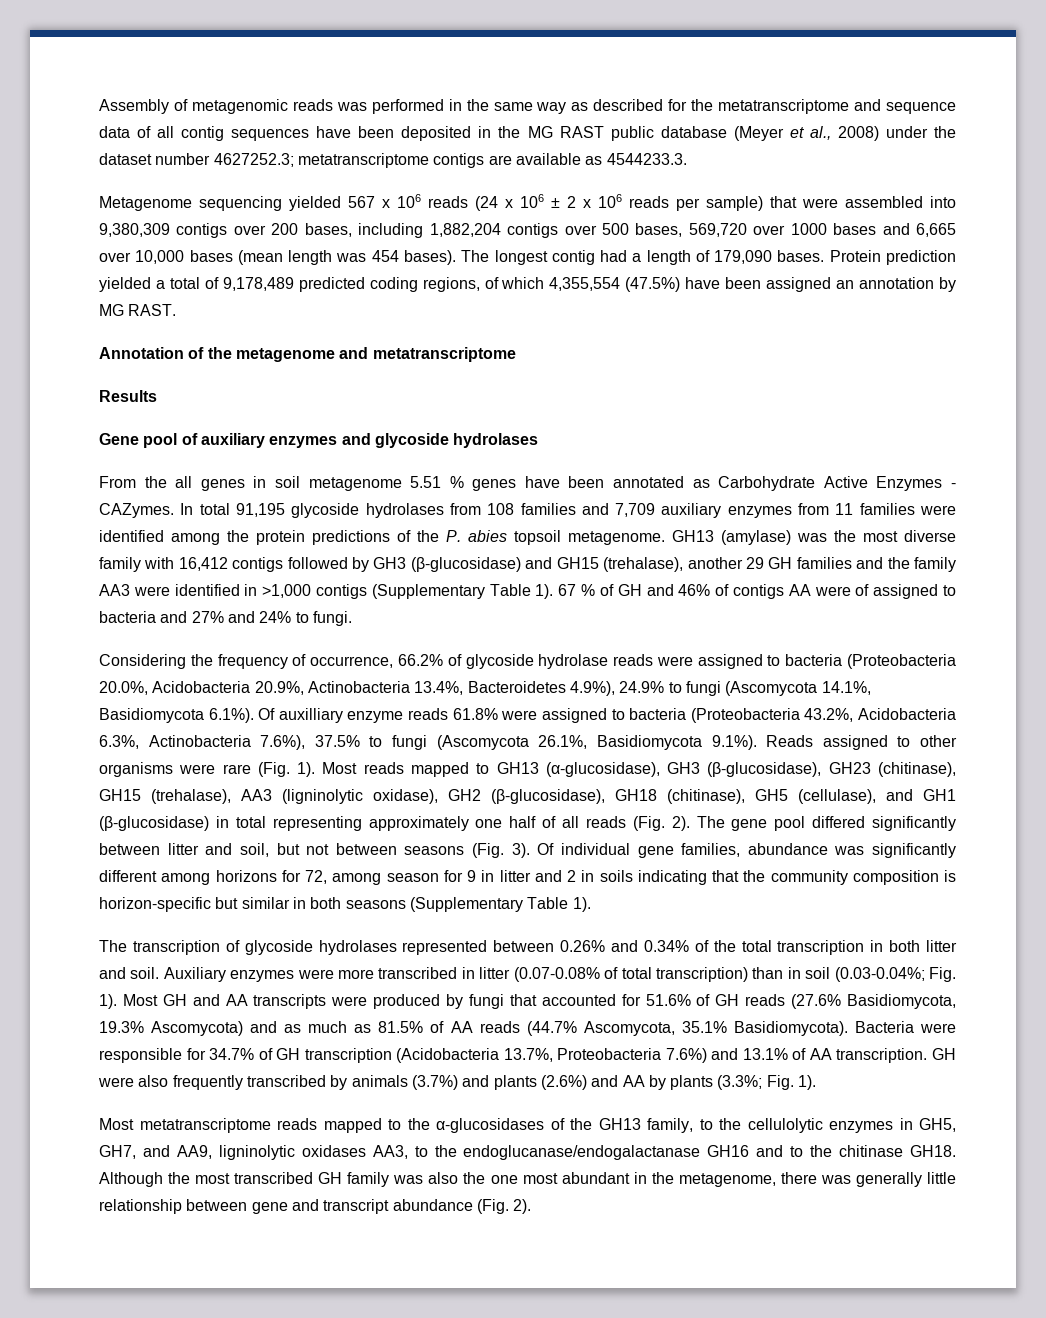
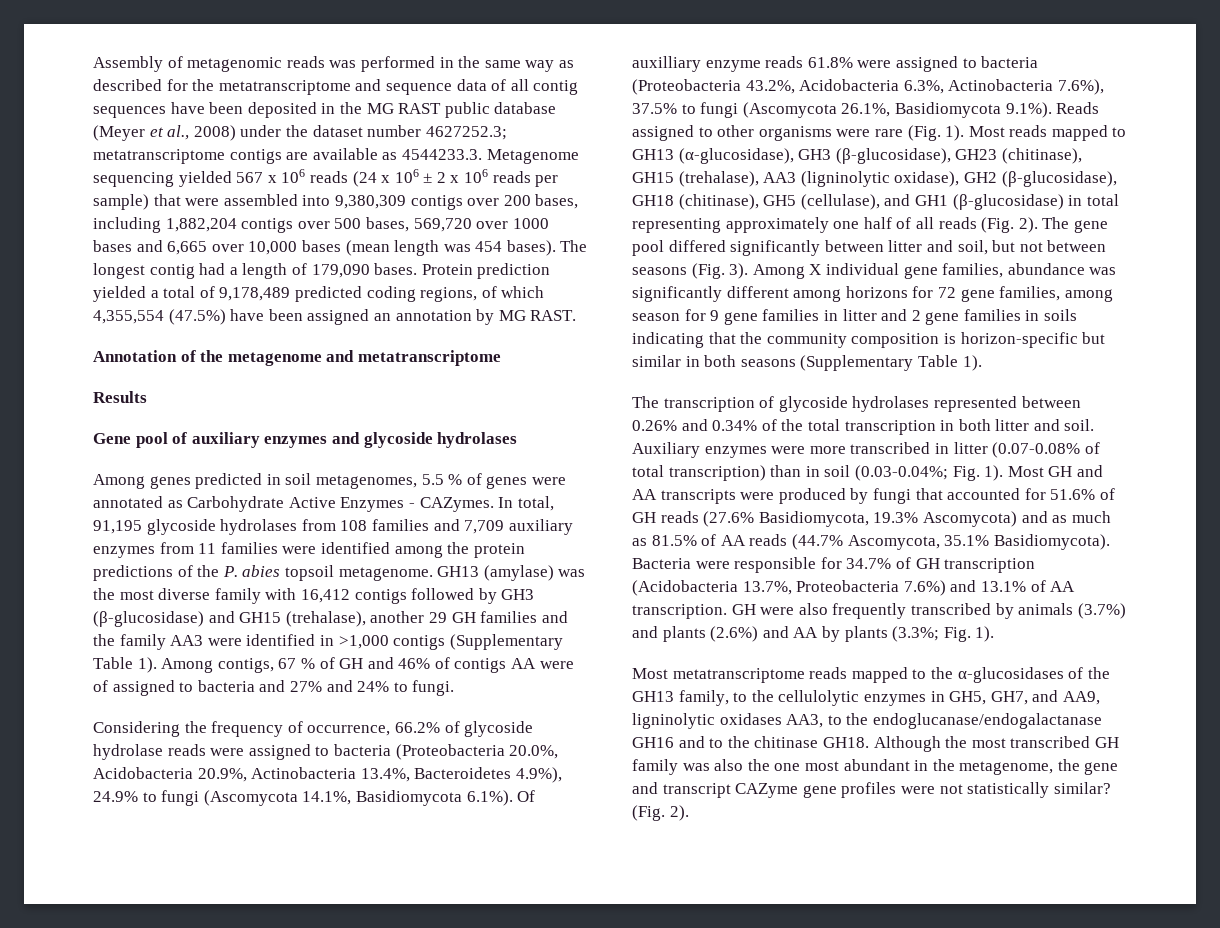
(687, 159) // -> (482, 154) none
[99,476,605,491] From the all genes in soil metagenome 5.51 % genes have been -> [93,473,566,489] Among genes predicted in soil metagenomes, 5.5 % of genes were
[199,503,230,515] total -> [517,496,554,511] total,
(554, 591) none -> [161,658,274,673] Among contigs,
[537,843,555,855] Of -> [752,264,822,279] Among X
[305,870,327,884] 72, -> [937,286,1061,302] 72 gene families,
(476, 876) none -> [723,309,820,325] gene families
(576, 876) none -> [925,309,1021,325] gene families
[780,1172,956,1187] [99,1199,473,1214] there was generally little relationship between gene and transcript abundance -> [1057,759,1119,775] [632,782,1111,798] the gene and transcript CAZyme gene profiles were not statistically similar?

